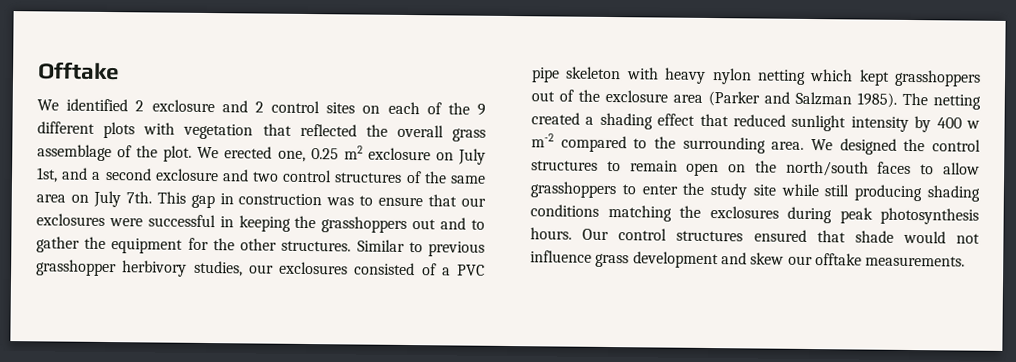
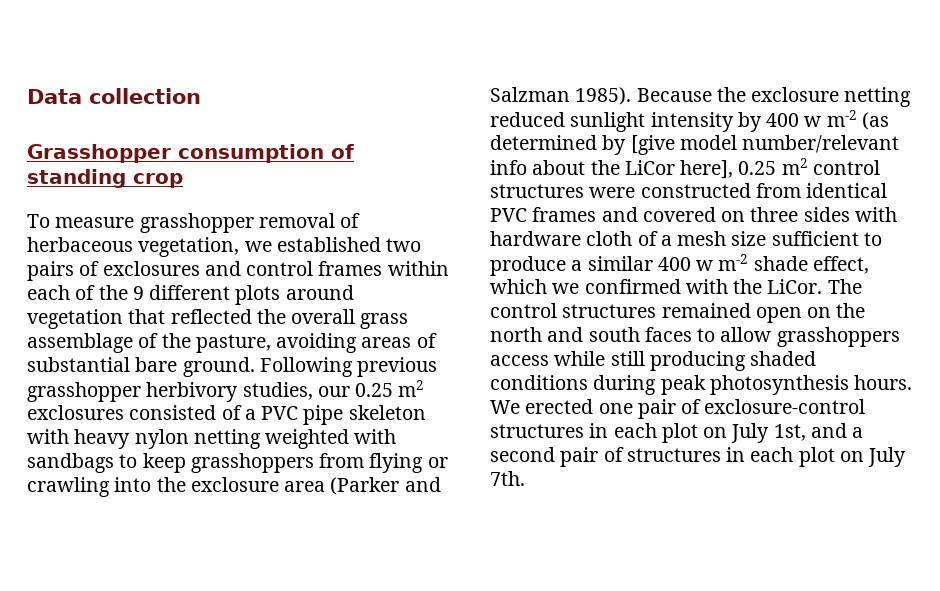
[37,62,120,81] [37,98,381,114] Offtake // We identified 2 exclosure and 2 control sites on -> [27,88,201,104] [27,144,354,163] [27,169,183,188] [27,213,361,233] [27,237,422,257] [27,261,449,281] Data collection // Grasshopper consumption of standing crop // To measure grasshopper removal of herbaceous vegetation, we established two pairs of exclosures and control frames within
[143,122,176,135] with -> [285,285,354,300] around
[163,145,486,165] [36,167,487,184] [36,190,487,209] [36,213,486,234] [36,236,423,254] plot. We erected one, 0.25 m2 exclosure on July 1st, and a second exclosure and two control structures of the same area on July 7th. This gap in construction was to ensure that our exclosures were successful in keeping the grasshoppers out and to gather the equipment for the other structures. Similar to -> [195,333,437,353] [27,357,353,377] pasture, avoiding areas of substantial bare ground. Following
(274, 269) none -> [355,380,425,397] 0.25 m2
[810,69,981,87] [531,89,574,102] which kept grasshoppers out of -> [265,429,397,449] [27,453,448,473] [27,477,152,497] weighted with sandbags to keep grasshoppers from flying or crawling into
[902,92,981,110] [531,112,729,130] The netting created a shading effect that -> [636,87,912,107] Because the exclosure netting
[560,135,981,155] [531,160,980,177] [530,181,980,202] [530,204,979,225] [530,227,980,244] [530,250,966,269] compared to the surrounding area. We designed the control structures to remain open on the north/south faces to allow grasshoppers to enter the study site while still producing shading conditions matching the exclosures during peak photosynthesis hours. Our control structures ensured that shade would not influence grass development and skew our offtake measurements. -> [861,112,889,130] [490,135,900,155] [490,158,880,179] [490,183,888,198] [490,207,897,222] [490,231,882,246] [490,254,869,276] [490,279,862,294] [490,303,866,323] [490,327,900,347] [490,351,817,371] [490,375,913,395] [490,399,866,419] [490,423,864,443] [490,447,907,467] [490,471,525,486] (as determined by [give model number/relevant info about the LiCor here], 0.25 m2 control structures were constructed from identical PVC frames and covered on three sides with hardware cloth of a mesh size sufficient to produce a similar 400 w m-2 shade effect, which we confirmed with the LiCor. The control structures remained open on the north and south faces to allow grasshoppers access while still producing shaded conditions during peak photosynthesis hours. We erected one pair of exclosure-control structures in each plot on July 1st, and a second pair of structures in each plot on July 7th.

